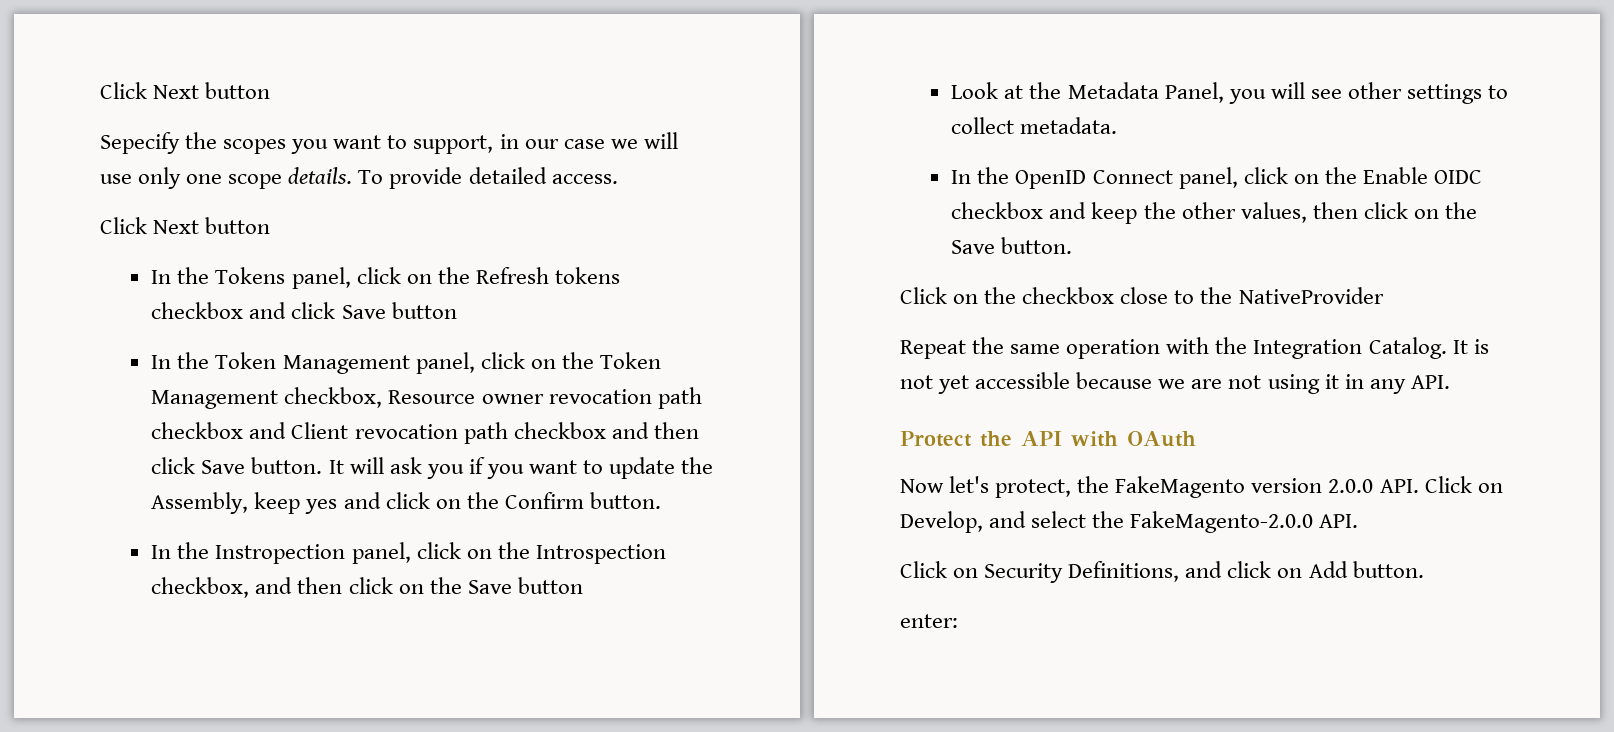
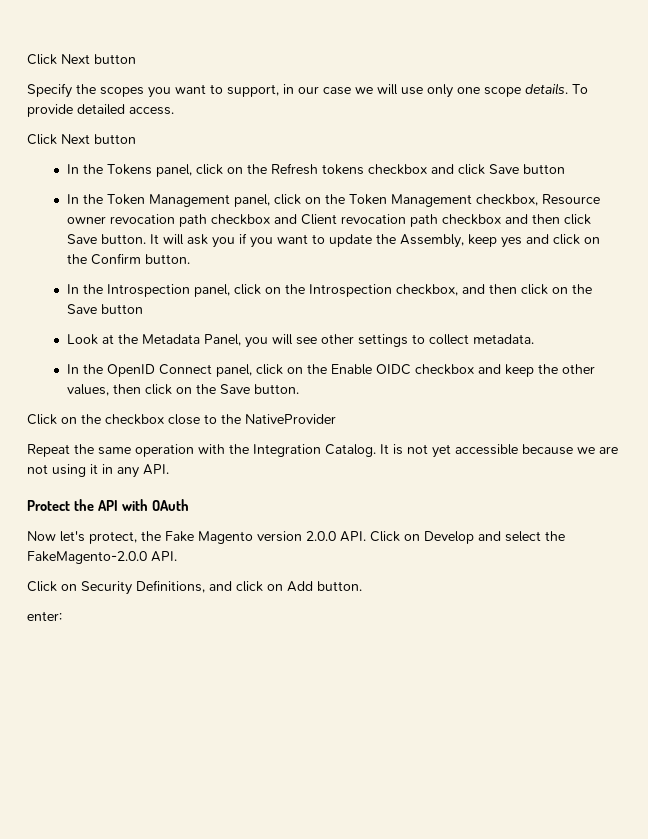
[100,82,271,99] [100,132,180,154] Click Next button // Sepecify -> [27,54,136,65] [27,83,72,98] Click Next button // Specify
[215,544,346,564] Instropection -> [106,284,190,297] Introspection
[1115,476,1246,498] FakeMagento -> [165,531,253,544] Fake Magento
[900,511,983,533] Develop, -> [424,531,474,544] Develop

